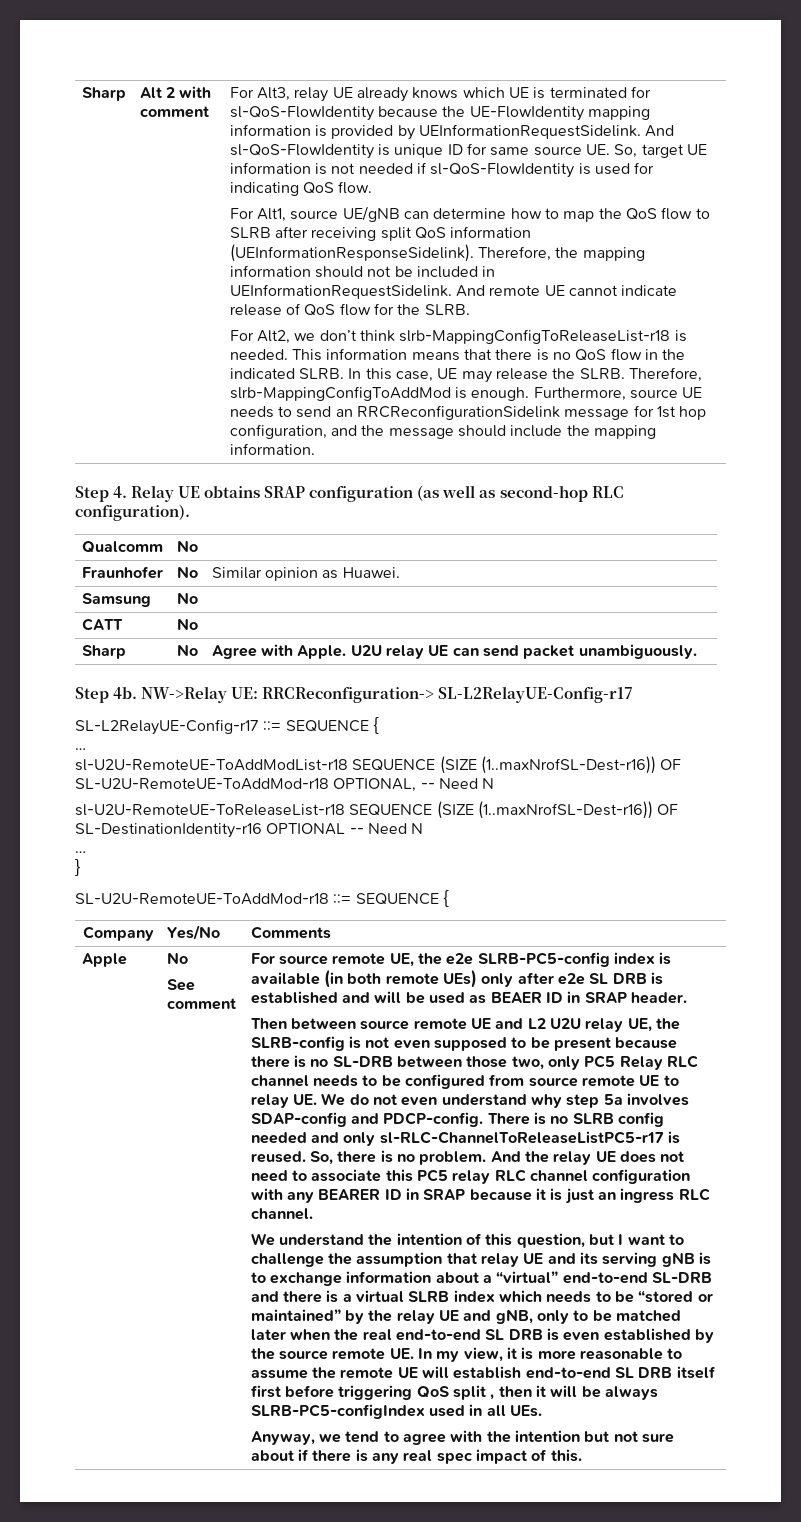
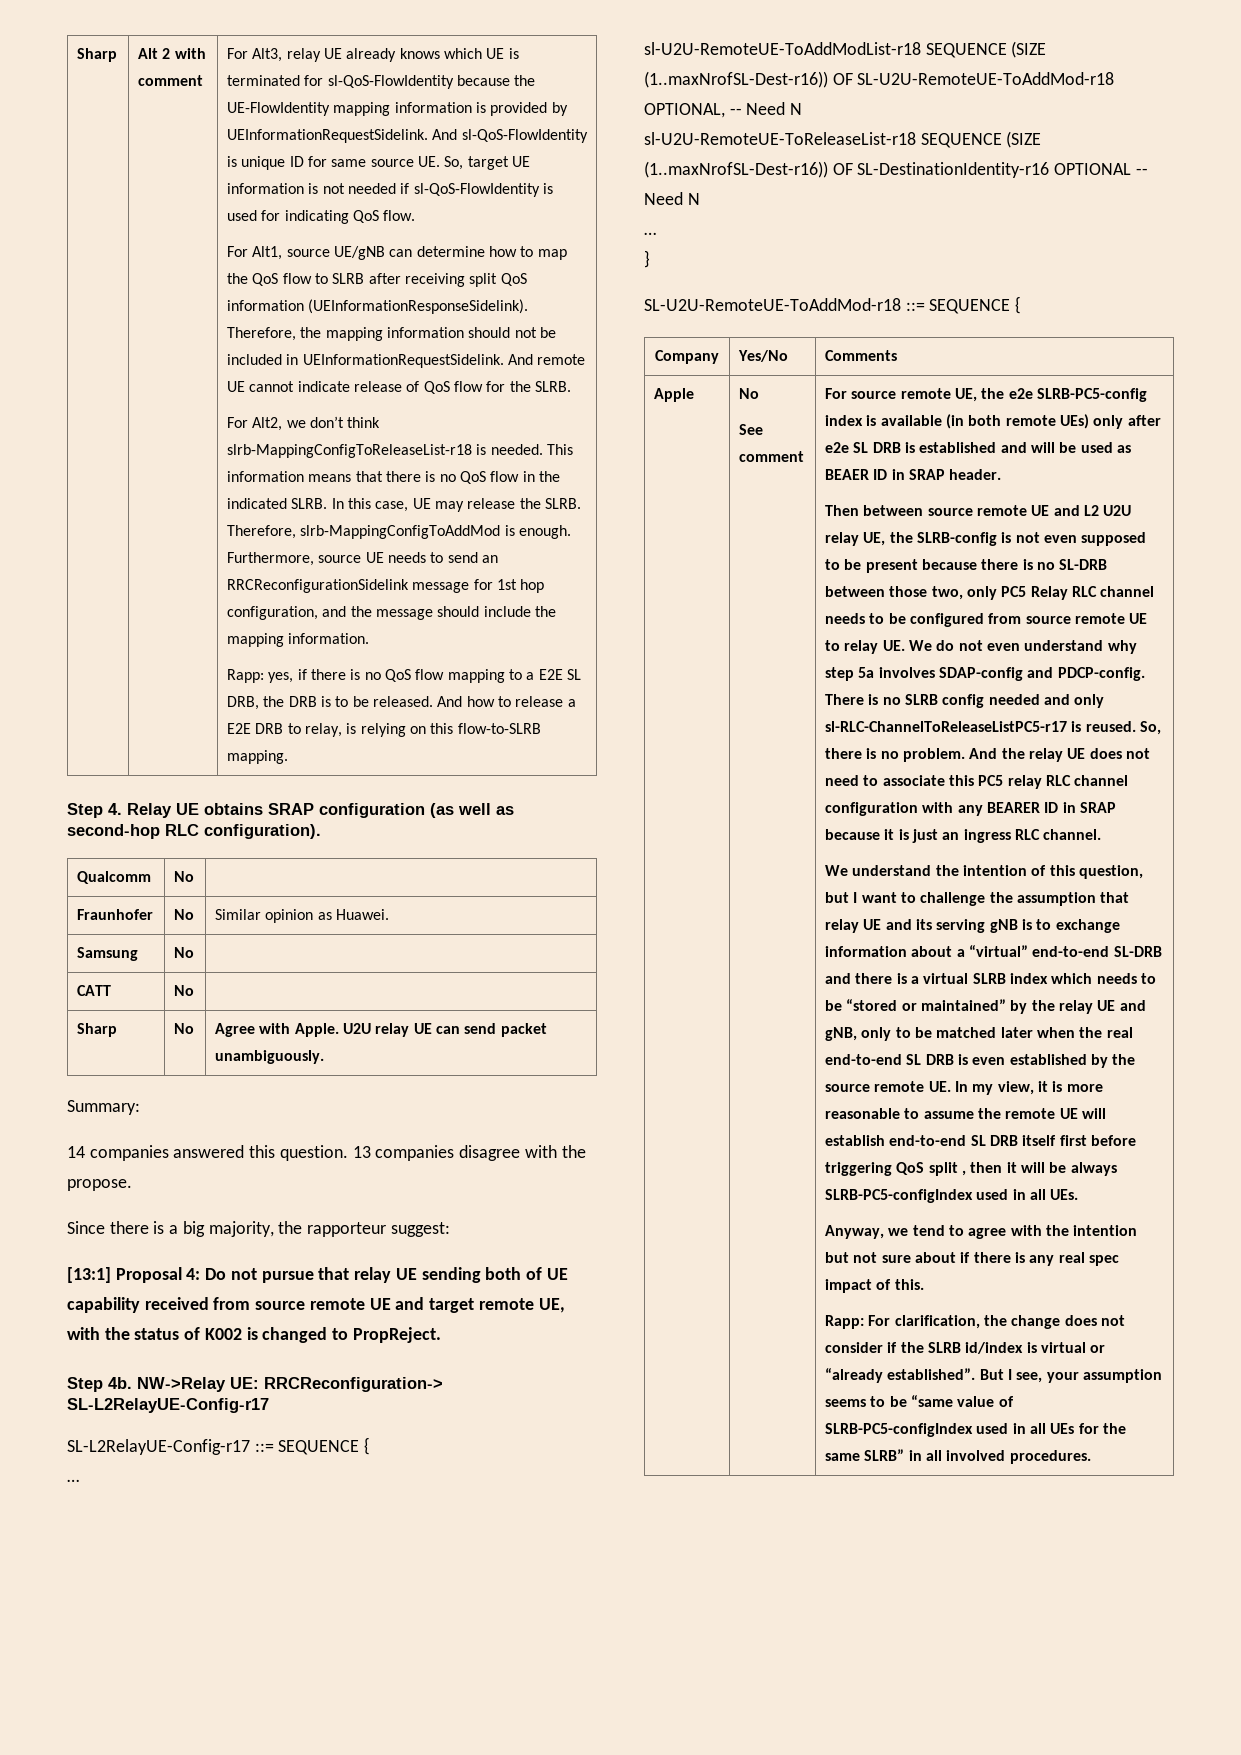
(315, 449) none -> [227,669,581,683] [227,696,576,710] [227,723,541,737] [227,750,289,764] // Rapp: yes, if there is no QoS flow mapping to a E2E SL DRB, the DRB is to be released. And how to release a E2E DRB to relay, is relying on this flow-to-SLRB mapping.
(697, 651) none -> [67,1100,140,1115] [67,1145,586,1161] [67,1179,132,1191] [67,1221,450,1237] [67,1267,568,1283] [67,1297,565,1313] [67,1327,441,1343] // Summary: // 14 companies answered this question. 13 companies disagree with the propose. // Since there is a big majority, the rapporteur suggest: // [13:1] Proposal 4: Do not pursue that relay UE sending both of UE capability received from source remote UE and target remote UE, with the status of K002 is changed to PropReject.
(582, 1455) none -> [825,1315,1126,1329] [825,1342,1106,1354] [825,1368,1163,1383] [825,1395,1014,1407] [825,1423,1127,1437] [825,1449,1091,1464] // Rapp: For clarification, the change does not consider if the SLRB id/index is virtual or “already established”. But I see, your assumption seems to be “same value of SLRB-PC5-configIndex used in all UEs for the same SLRB” in all involved procedures.

